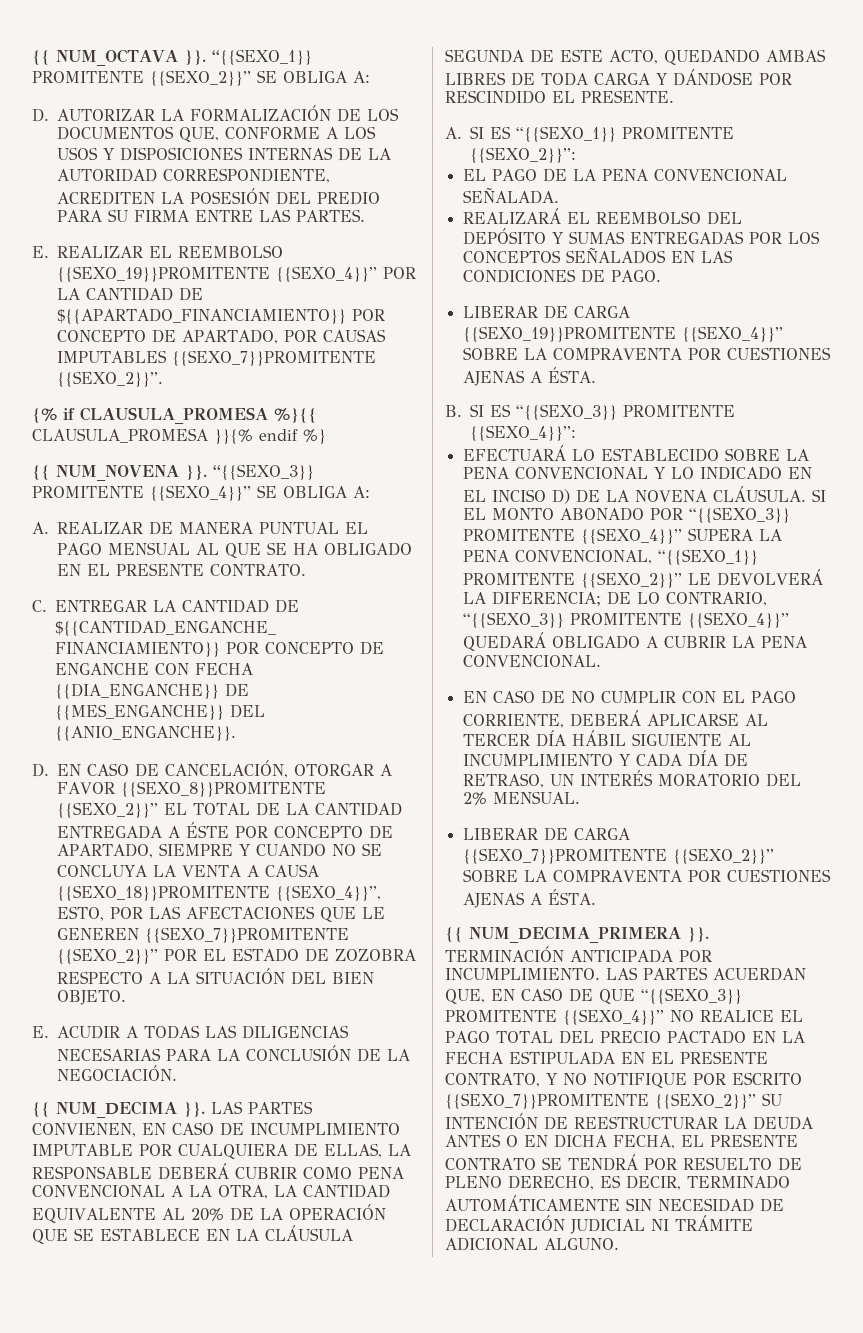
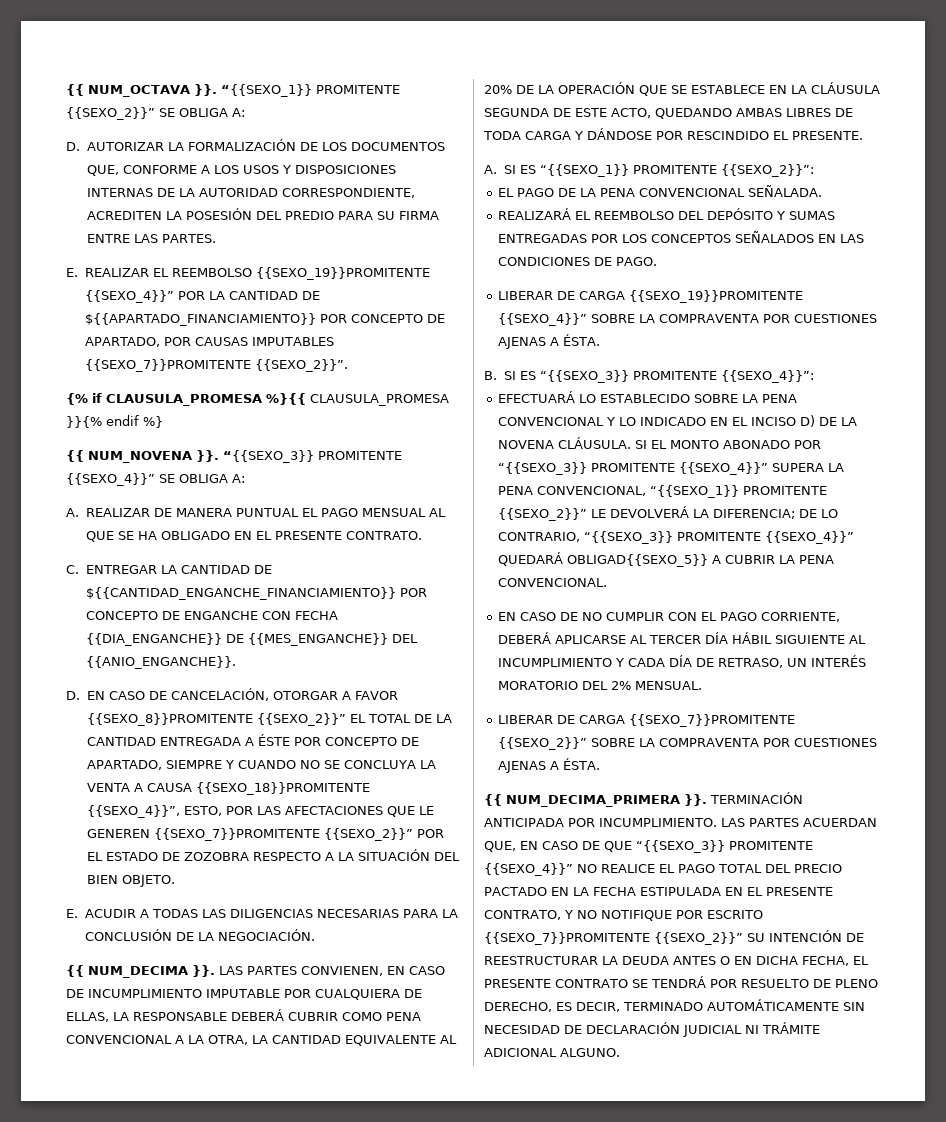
[552,635,641,649] OBLIGADO -> [567,554,709,567] OBLIGAD{{SEXO_5}}

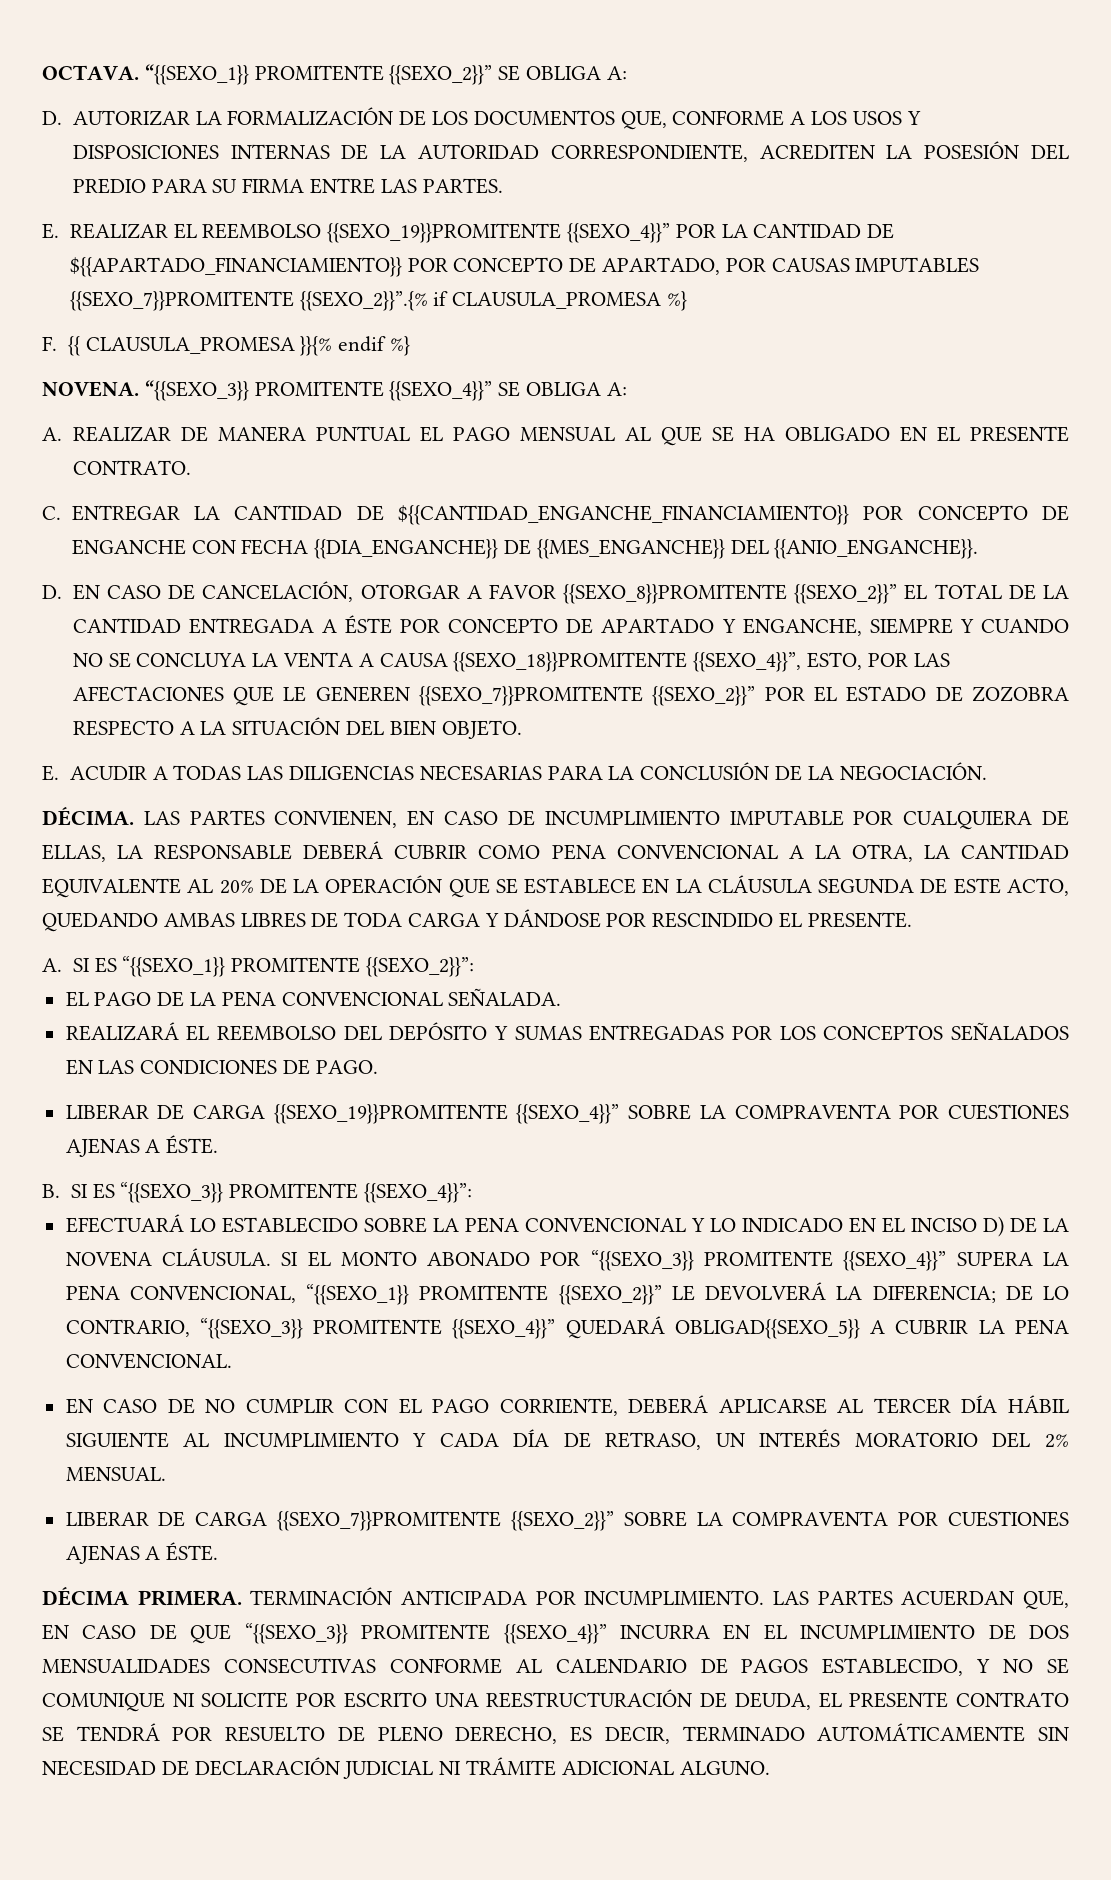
[66,84,217,97] {{ NUM_OCTAVA }}. -> [42,65,139,80] OCTAVA.
[254,359,348,372] [66,393,306,406] {{SEXO_2}}”. // {% if CLAUSULA_PROMESA %}{{ -> [299,291,687,311] [42,336,80,356] {{SEXO_2}}”.{% if CLAUSULA_PROMESA %} // F. {{
[66,450,219,463] {{ NUM_NOVENA }}. -> [42,381,139,397] NOVENA.
[86,760,163,770] APARTADO, -> [601,618,862,636] APARTADO Y ENGANCHE,
[66,965,215,978] {{ NUM_DECIMA }}. -> [42,806,134,826] DÉCIMA.
[563,334,601,346] ÉSTA. -> [166,1135,219,1154] ÉSTE.
[563,758,601,770] [484,794,707,807] ÉSTA. // {{ NUM_DECIMA_PRIMERA }}. -> [166,1542,219,1561] [42,1586,242,1606] ÉSTE. // DÉCIMA PRIMERA.
[577,864,842,873] [484,887,833,896] [484,910,763,921] [484,930,864,945] [484,956,849,966] NO REALICE EL PAGO TOTAL DEL PRECIO PACTADO EN LA FECHA ESTIPULADA EN EL PRESENTE CONTRATO, Y NO NOTIFIQUE POR ESCRITO {{SEXO_7}}PROMITENTE {{SEXO_2}}” SU INTENCIÓN DE REESTRUCTURAR LA DEUDA ANTES O EN DICHA FECHA, -> [619,1624,1069,1640] [42,1658,1069,1676] [42,1689,811,1712] INCURRA EN EL INCUMPLIMIENTO DE DOS MENSUALIDADES CONSECUTIVAS CONFORME AL CALENDARIO DE PAGOS ESTABLECIDO, Y NO SE COMUNIQUE NI SOLICITE POR ESCRITO UNA REESTRUCTURACIÓN DE DEUDA,

